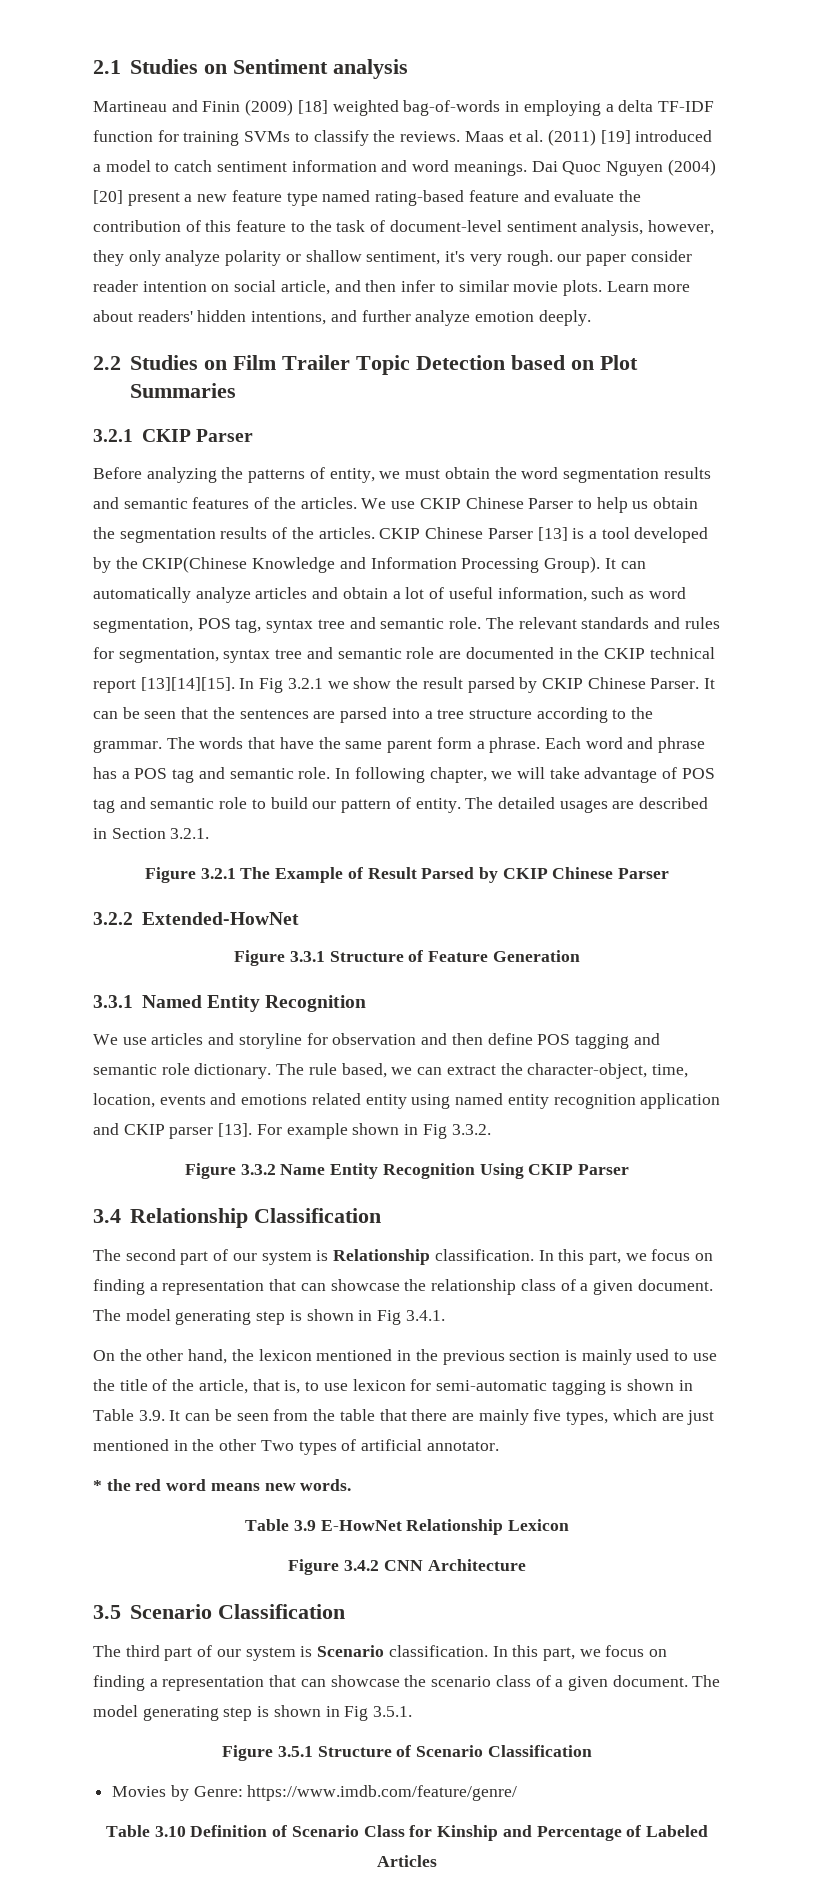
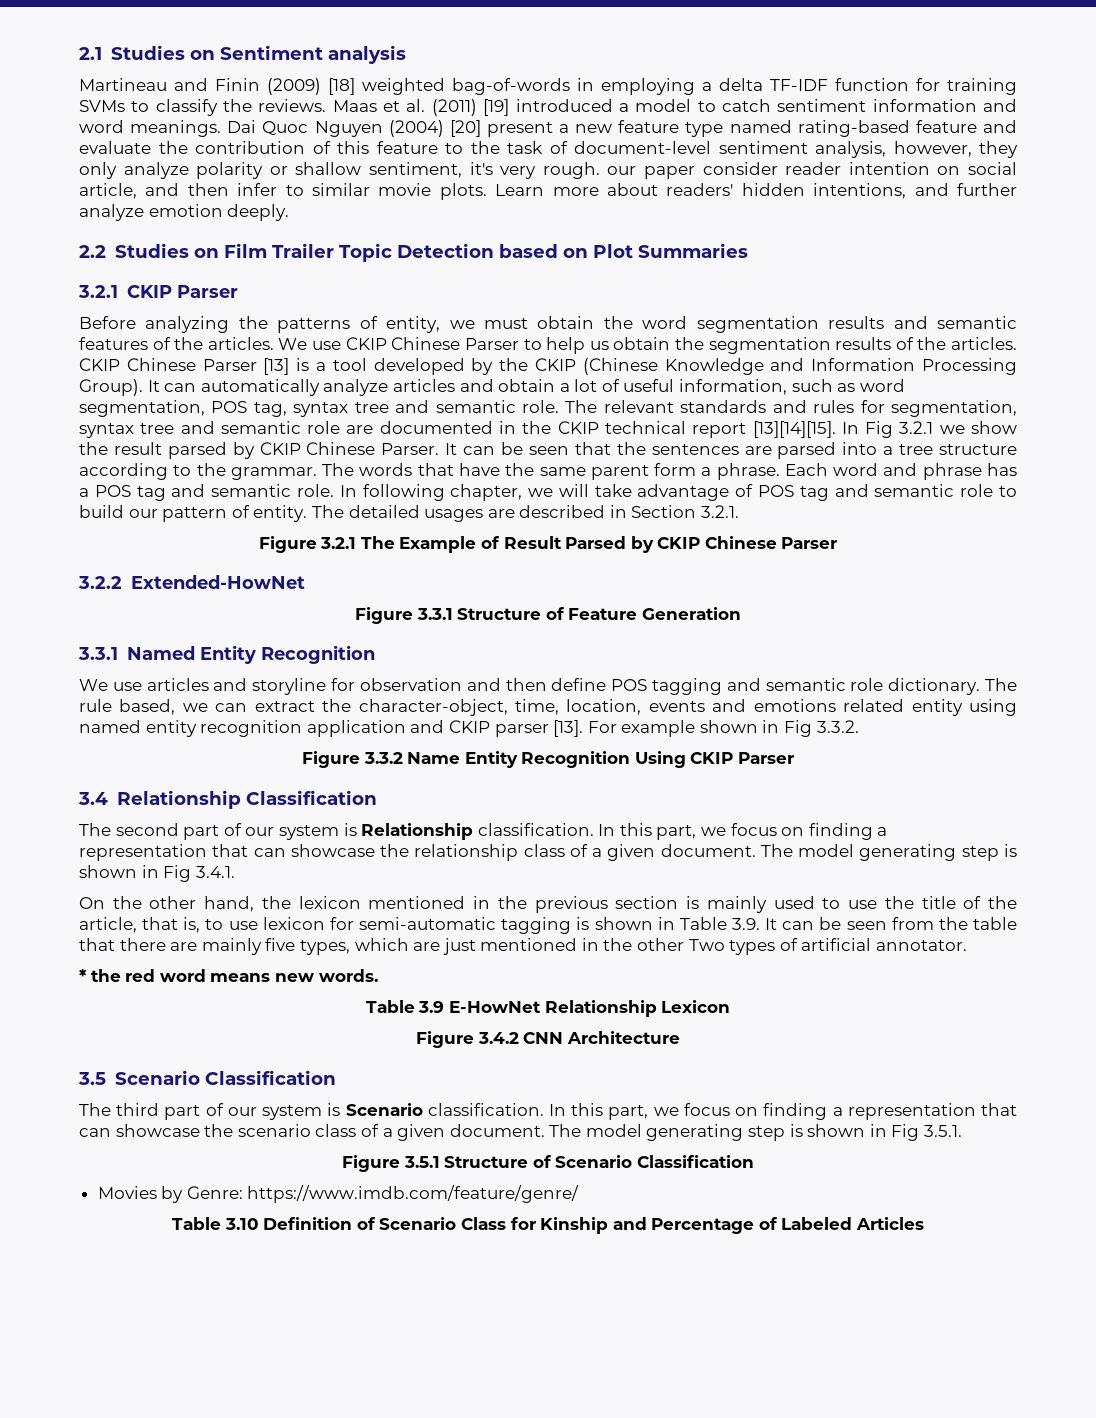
[142,556,248,573] CKIP(Chinese -> [535,358,658,375] CKIP (Chinese

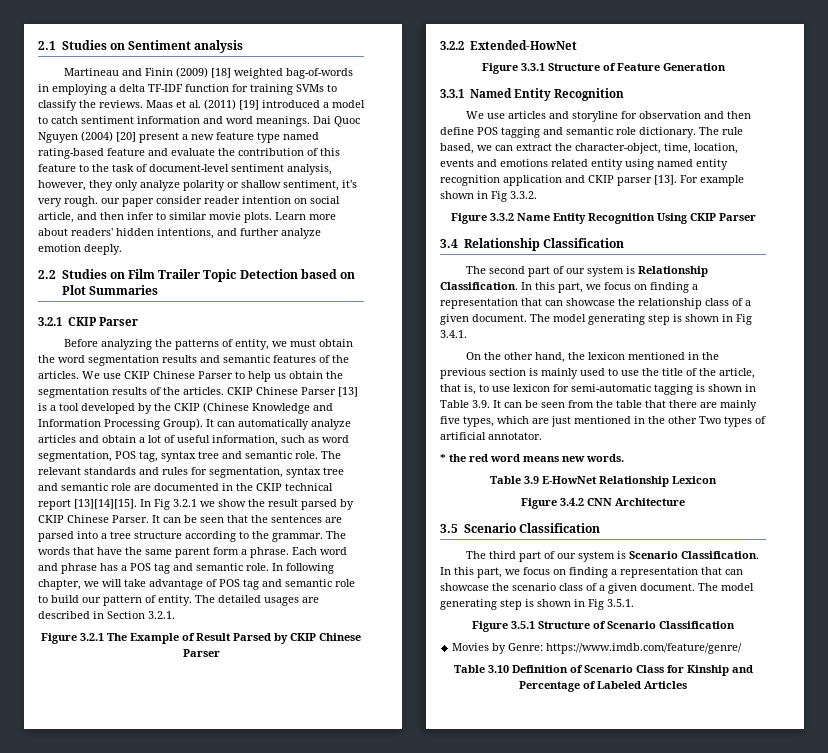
[477,823,594,836] classification. -> [440,282,518,290] Classification.
[427,1103,544,1116] classification. -> [681,551,760,559] Classification.

